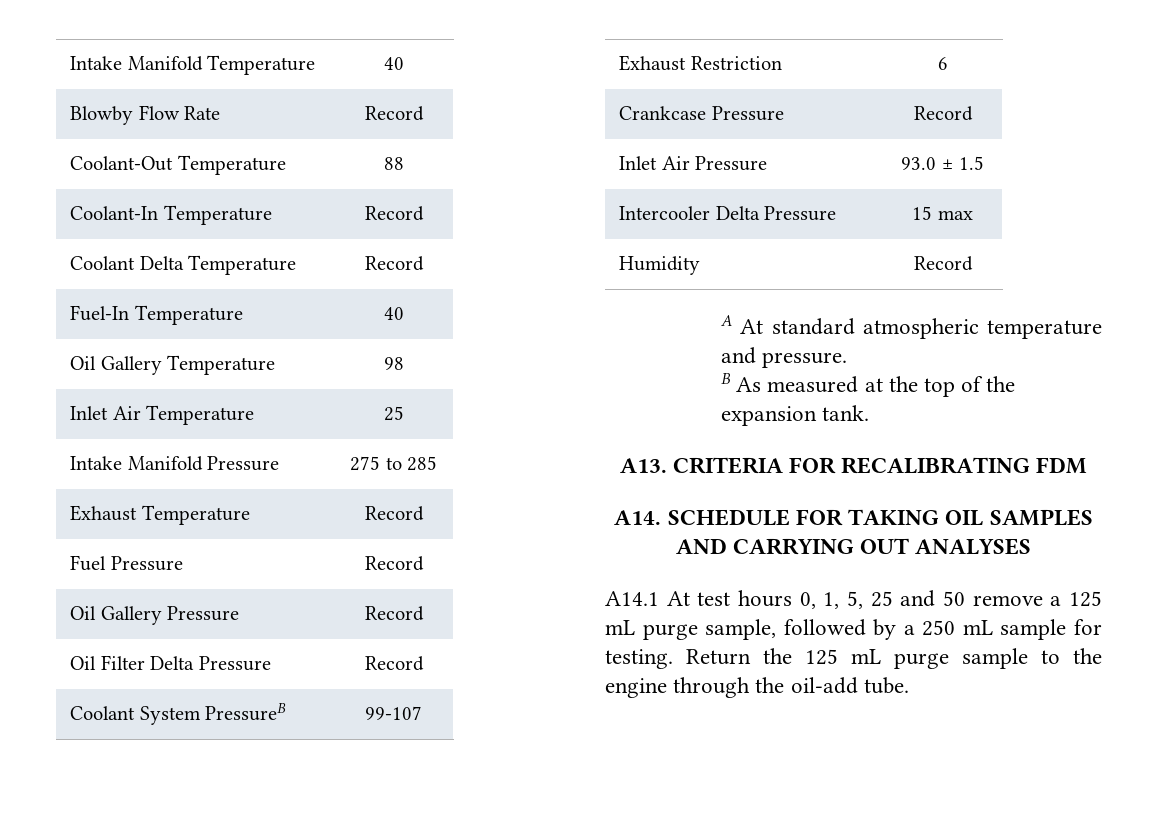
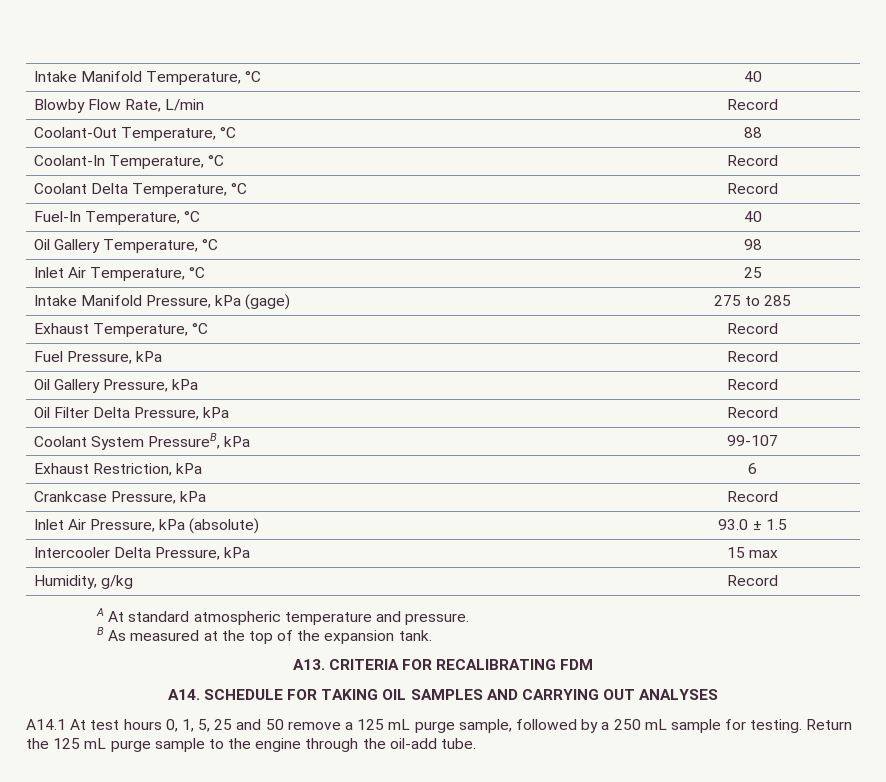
[70,55,316,75] Intake Manifold Temperature -> [33,71,262,85] Intake Manifold Temperature, °C
[184,106,221,120] Rate -> [124,99,205,112] Rate, L/min
[177,155,286,175] Temperature -> [120,127,236,141] Temperature, °C
[163,205,272,225] Temperature -> [108,155,224,169] Temperature, °C
[188,255,297,275] Temperature -> [131,183,248,197] Temperature, °C
[134,305,243,325] Temperature -> [84,211,200,225] Temperature, °C
[167,355,276,375] Temperature -> [102,239,219,253] Temperature, °C
[146,405,255,425] Temperature -> [89,267,206,281] Temperature, °C
[207,456,280,471] Pressure -> [145,294,291,310] Pressure, kPa (gage)
[141,505,250,525] Temperature -> [92,323,208,337] Temperature, °C
[110,556,183,571] Pressure -> [66,351,162,364] Pressure, kPa
[167,606,240,621] Pressure -> [102,379,199,392] Pressure, kPa
[198,656,271,671] Pressure -> [134,407,230,420] Pressure, kPa
[205,703,287,721] PressureB -> [147,433,251,449] PressureB, kPa
[690,56,782,70] Restriction -> [92,463,202,476] Restriction, kPa
[711,106,784,121] Pressure -> [110,491,206,504] Pressure, kPa
[695,156,768,171] Pressure -> [89,518,260,534] Pressure, kPa (absolute)
[764,206,837,221] Pressure -> [154,547,251,560] Pressure, kPa
[619,256,701,275] Humidity -> [33,575,133,589] Humidity, g/kg

